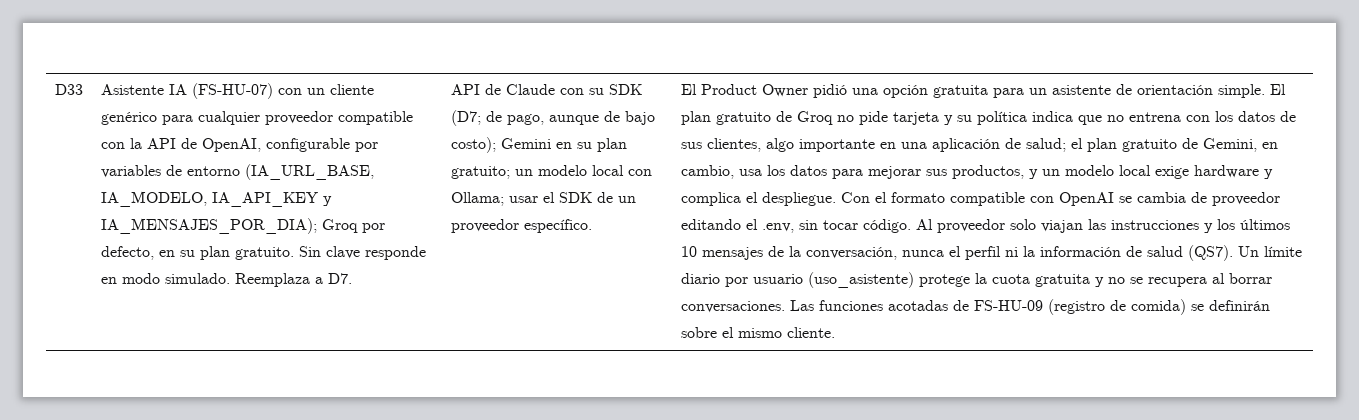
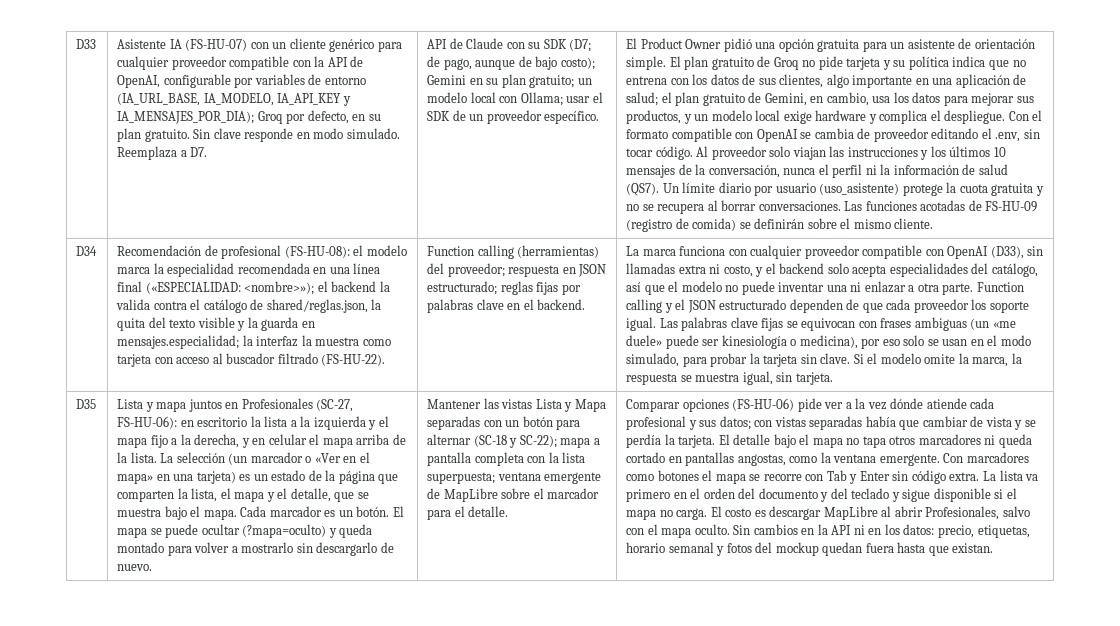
(835, 332) none -> [76,246,98,256] [117,245,407,259] [117,263,381,277] [117,281,390,295] [116,299,382,313] [117,317,315,331] [117,335,391,349] [117,353,386,367] [427,245,600,259] [427,263,607,277] [427,281,581,295] [427,299,586,313] [626,245,1044,259] [626,263,1038,277] [626,281,1024,295] [626,299,1029,313] [626,317,1016,331] [626,335,1031,349] [626,353,1022,367] [626,371,833,385] [76,399,97,409] [117,398,354,412] [117,416,389,430] [117,434,406,448] [117,452,370,465] [117,470,399,484] [117,488,369,502] [117,506,404,520] [117,524,373,538] [117,542,394,556] [117,564,153,571] [427,398,606,412] [427,416,581,430] [427,434,600,448] [427,452,586,466] [427,472,602,484] [427,488,600,502] [427,506,509,520] [626,398,995,412] [626,416,1036,430] [626,434,1032,448] [626,452,1029,466] [626,470,1039,484] [626,488,1017,502] [626,506,1030,520] [626,524,1030,538] [626,542,994,556] // D34 | Recomendación de profesional (FS-HU-08): el modelo marca la especialidad recomendada en una línea final («ESPECIALIDAD: <nombre>»); el backend la valida contra el catálogo de shared/reglas.json, la quita del texto visible y la guarda en mensajes.especialidad; la interfaz la muestra como tarjeta con acceso al buscador filtrado (FS-HU-22). | Function calling (herramientas) del proveedor; respuesta en JSON estructurado; reglas fijas por palabras clave en el backend. | La marca funciona con cualquier proveedor compatible con OpenAI (D33), sin llamadas extra ni costo, y el backend solo acepta especialidades del catálogo, así que el modelo no puede inventar una ni enlazar a otra parte. Function calling y el JSON estructurado dependen de que cada proveedor los soporte igual. Las palabras clave fijas se equivocan con frases ambiguas (un «me duele» puede ser kinesiología o medicina), por eso solo se usan en el modo simulado, para probar la tarjeta sin clave. Si el modelo omite la marca, la respuesta se muestra igual, sin tarjeta. // D35 | Lista y mapa juntos en Profesionales (SC-27, FS-HU-06): en escritorio la lista a la izquierda y el mapa fijo a la derecha, y en celular el mapa arriba de la lista. La selección (un marcador o «Ver en el mapa» en una tarjeta) es un estado de la página que comparten la lista, el mapa y el detalle, que se muestra bajo el mapa. Cada marcador es un botón. El mapa se puede ocultar (?mapa=oculto) y queda montado para volver a mostrarlo sin descargarlo de nuevo. | Mantener las vistas Lista y Mapa separadas con un botón para alternar (SC-18 y SC-22); mapa a pantalla completa con la lista superpuesta; ventana emergente de MapLibre sobre el marcador para el detalle. | Comparar opciones (FS-HU-06) pide ver a la vez dónde atiende cada profesional y sus datos; con vistas separadas había que cambiar de vista y se perdía la tarjeta. El detalle bajo el mapa no tapa otros marcadores ni queda cortado en pantallas angostas, como la ventana emergente. Con marcadores como botones el mapa se recorre con Tab y Enter sin código extra. La lista va primero en el orden del documento y del teclado y sigue disponible si el mapa no carga. El costo es descargar MapLibre al abrir Profesionales, salvo con el mapa oculto. Sin cambios en la API ni en los datos: precio, etiquetas, horario semanal y fotos del mockup quedan fuera hasta que existan.

